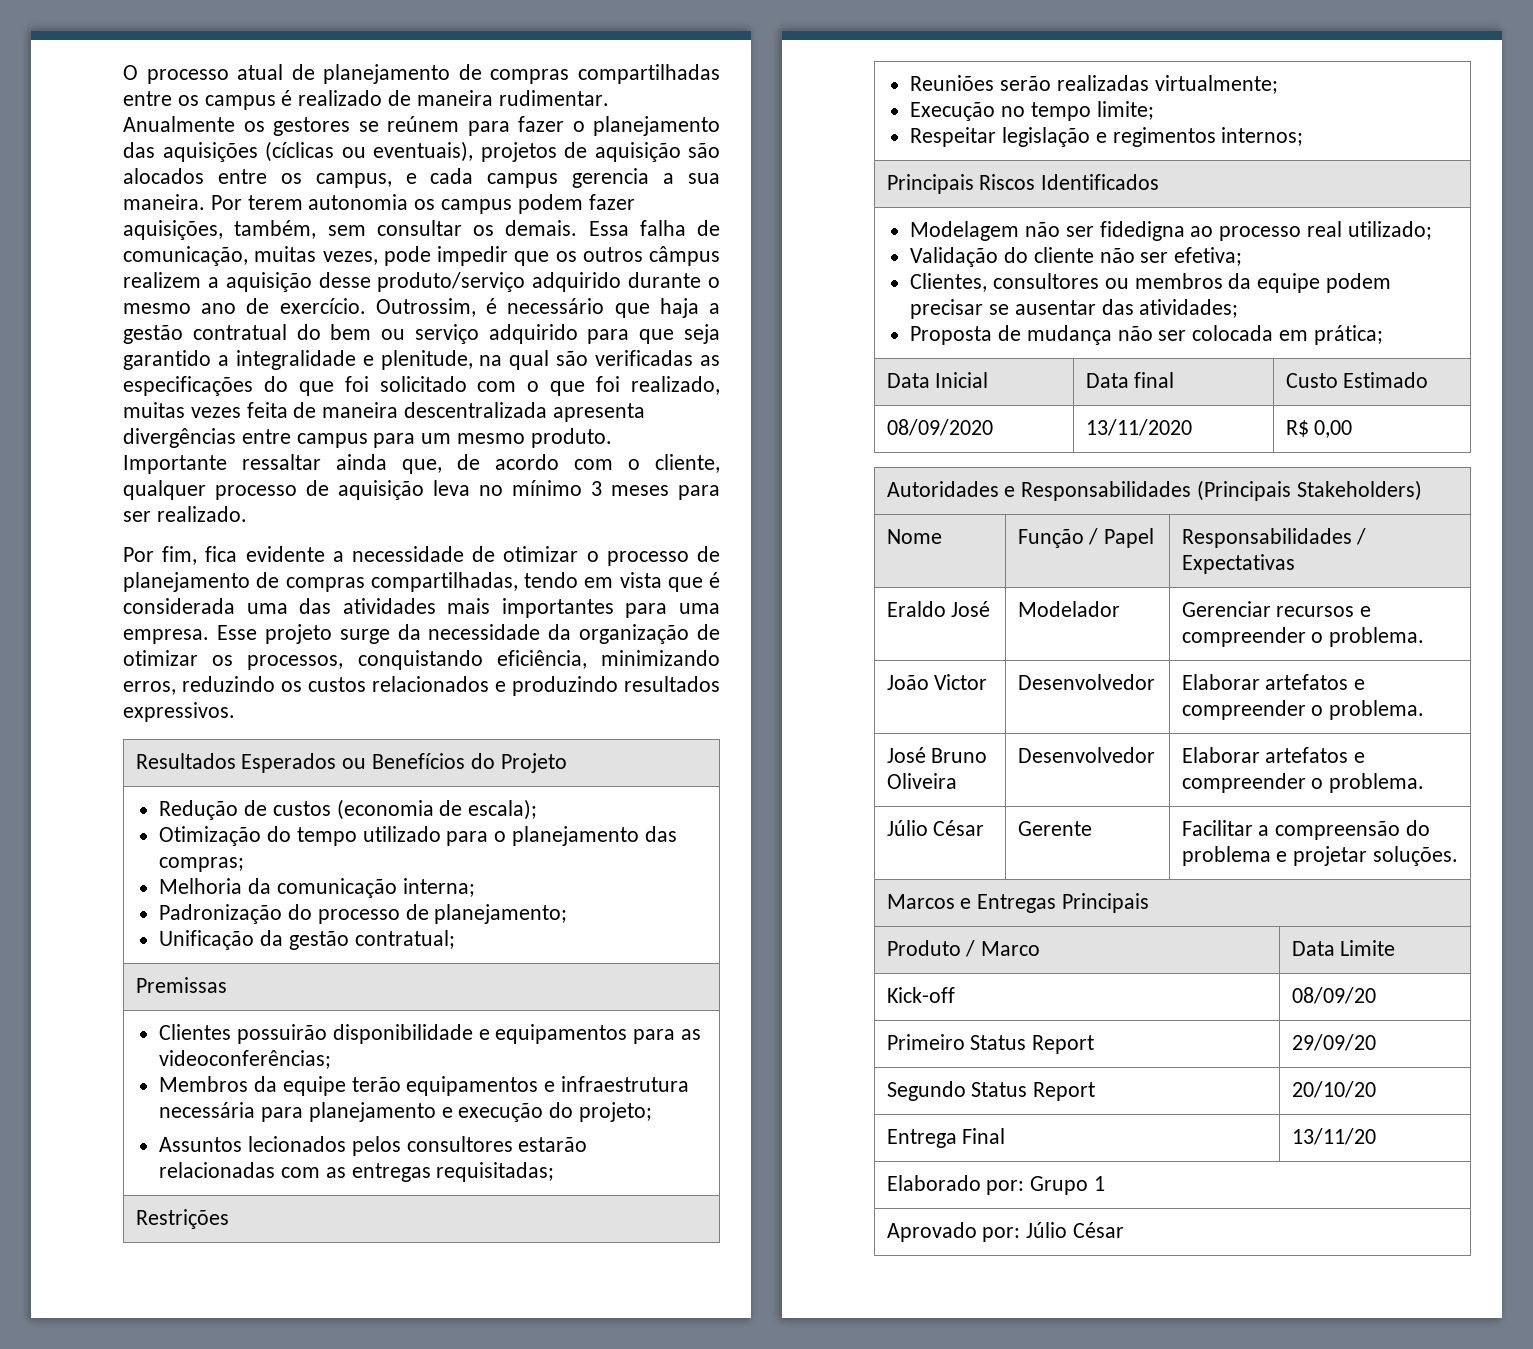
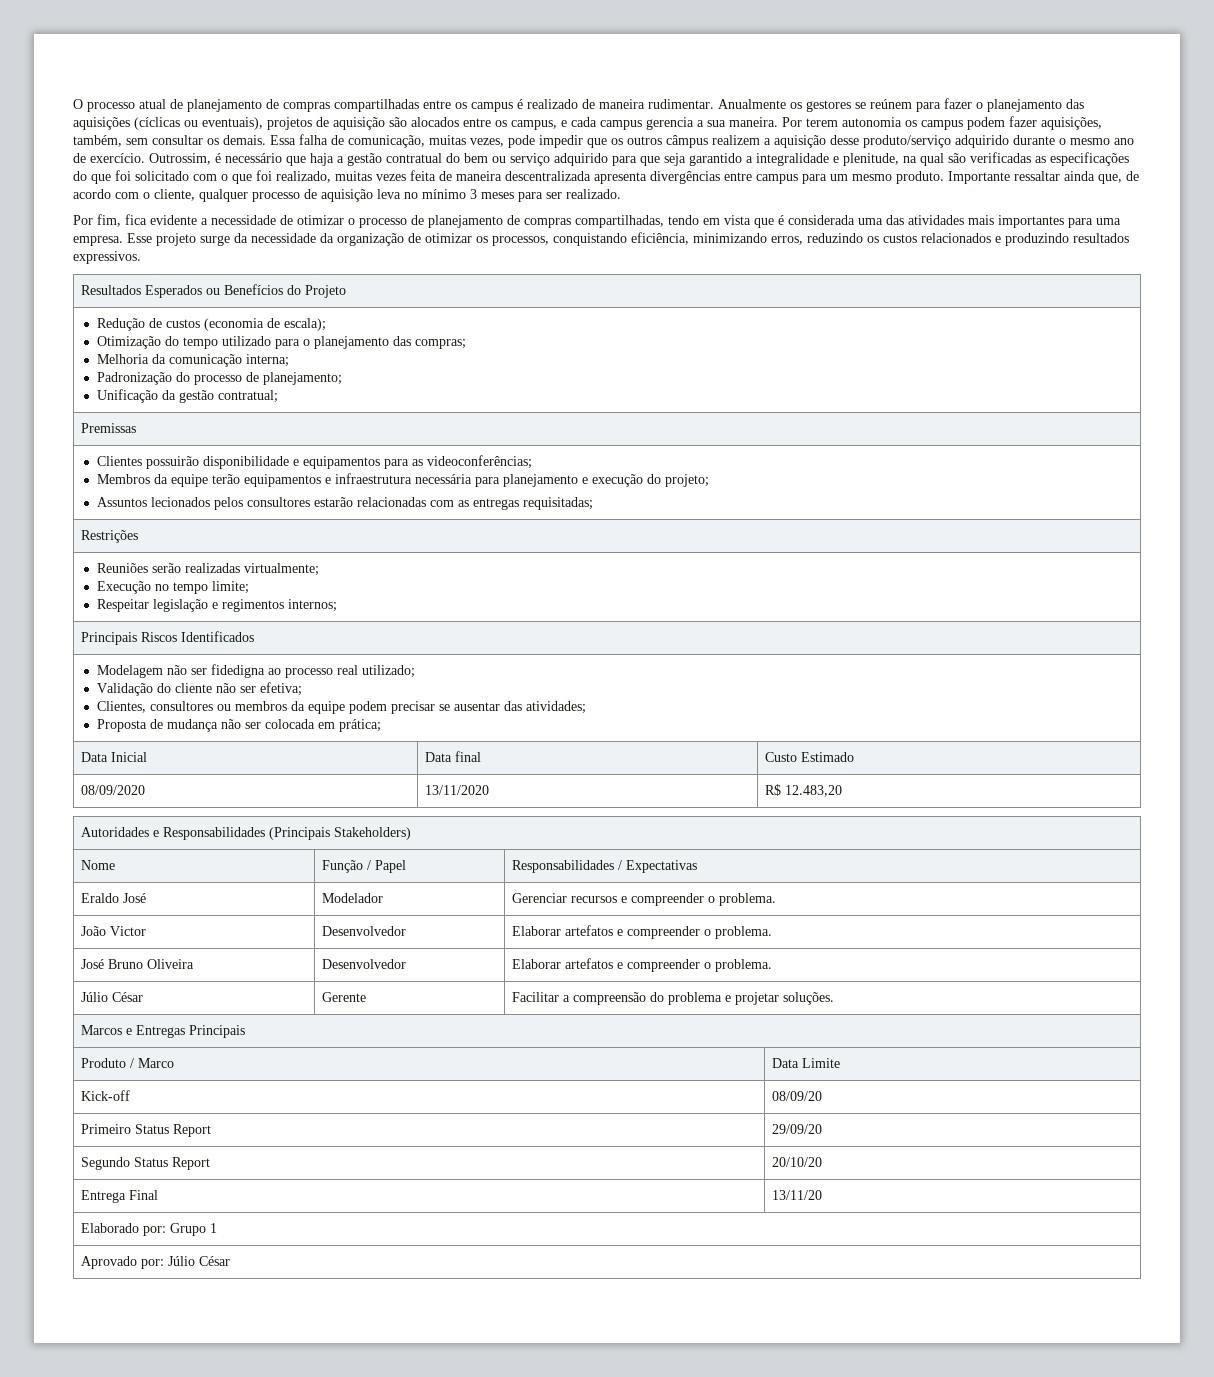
[1314,420,1353,438] 0,00 -> [785,785,843,797] 12.483,20

